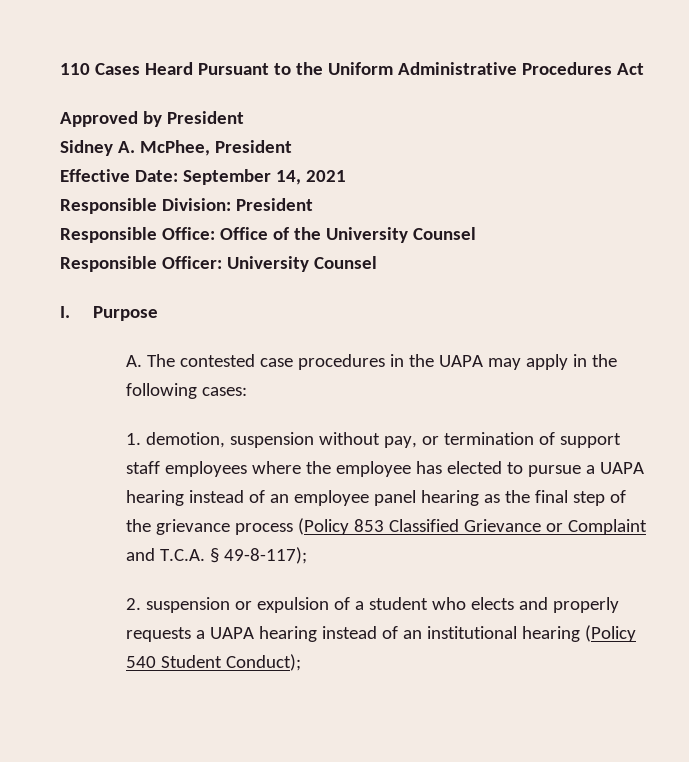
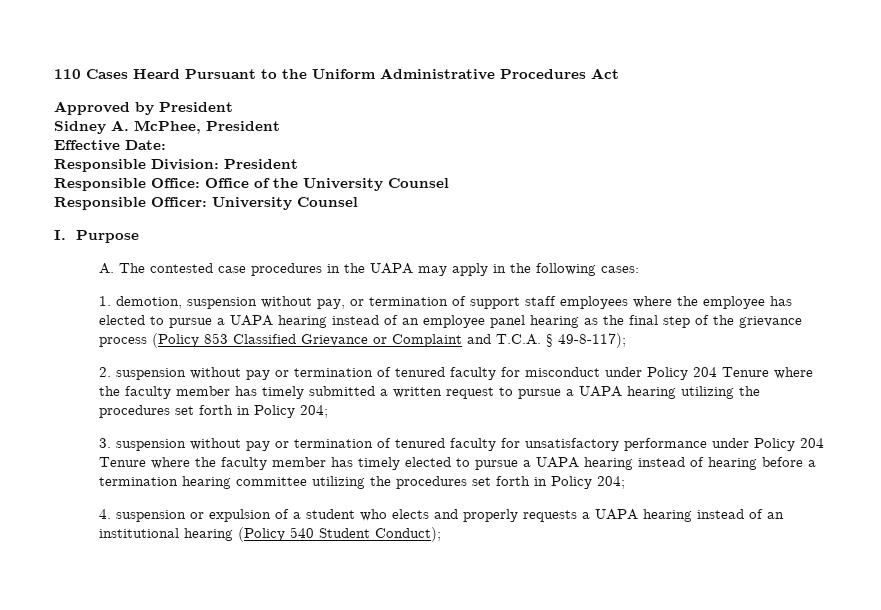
[182,169,346,185] September 14, 2021 -> (166, 145) none
(231, 605) none -> [189,367,813,380] [98,386,760,399] [98,405,328,418] [98,438,824,451] [98,457,816,470] [98,476,625,489] [98,509,186,522] without pay or termination of tenured faculty for misconduct under Policy 204 Tenure where the faculty member has timely submitted a written request to pursue a UAPA hearing utilizing the procedures set forth in Policy 204; // 3. suspension without pay or termination of tenured faculty for unsatisfactory performance under Policy 204 Tenure where the faculty member has timely elected to pursue a UAPA hearing instead of hearing before a termination hearing committee utilizing the procedures set forth in Policy 204; // 4. suspension

